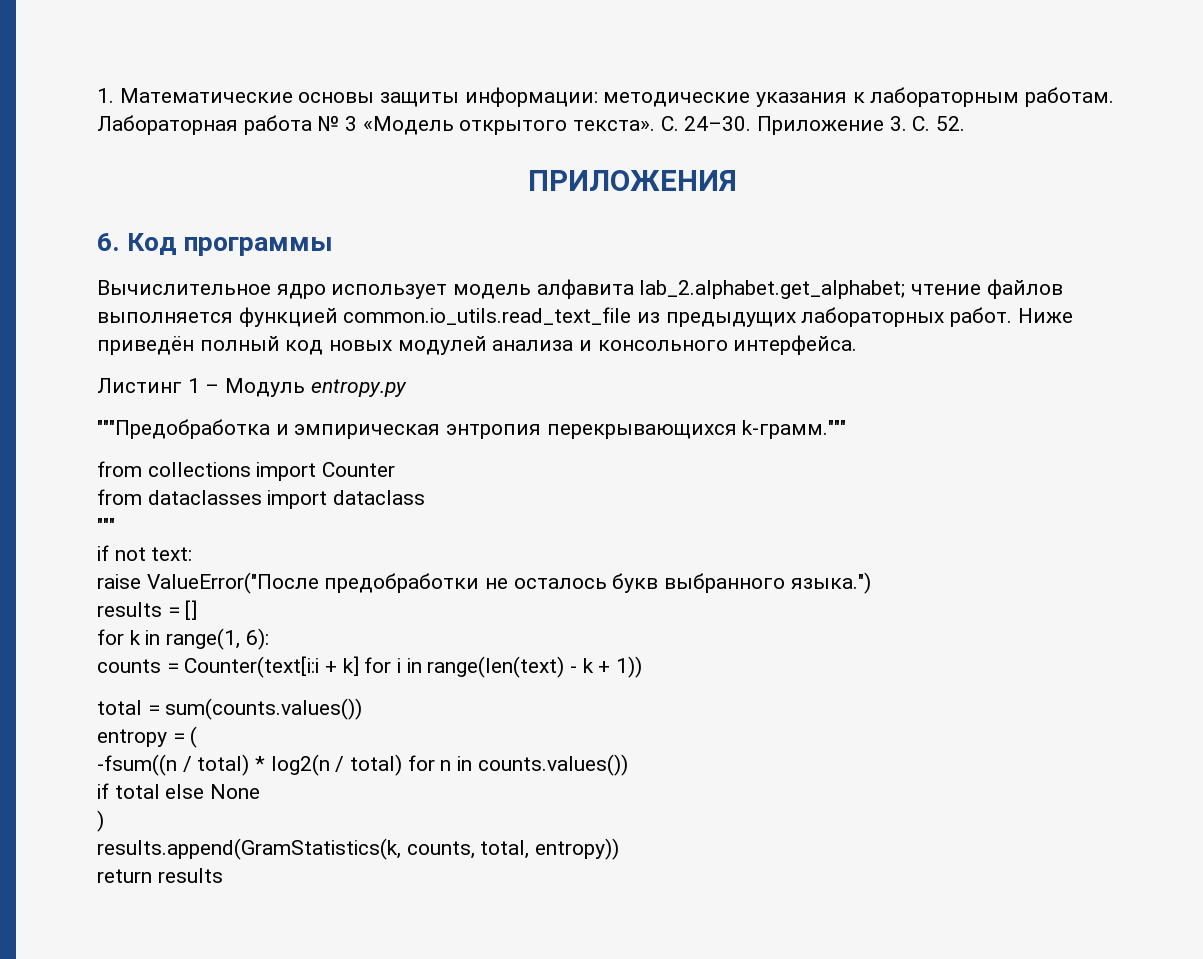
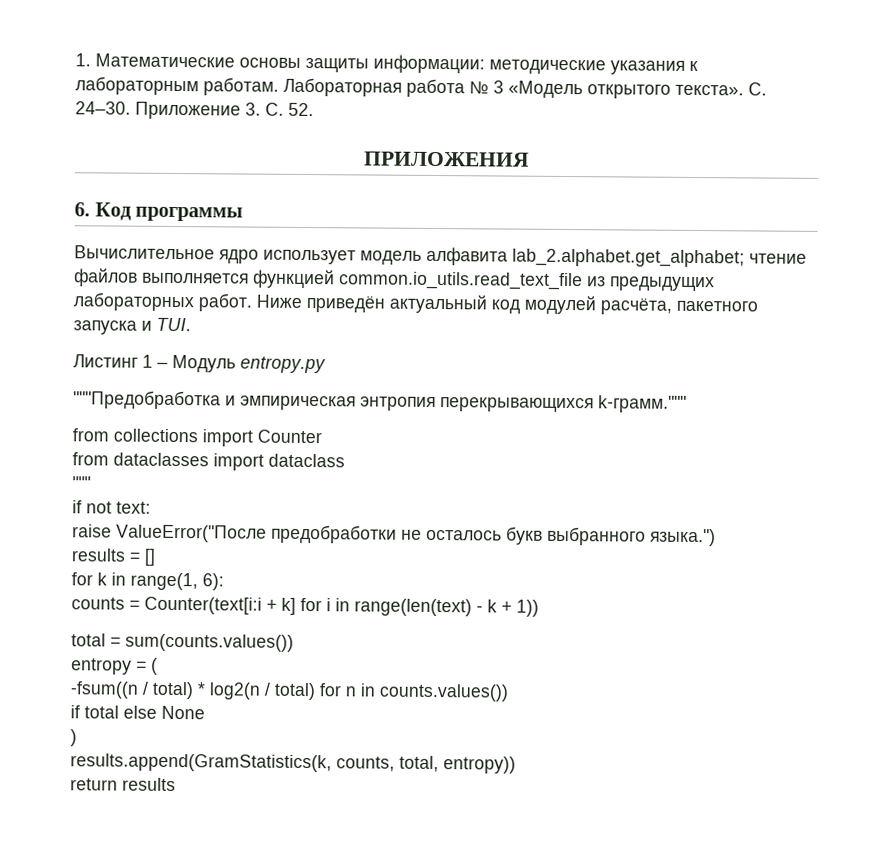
[199,335,858,355] полный код новых модулей анализа и консольного интерфейса. -> [389,294,758,315] [73,317,191,335] актуальный код модулей расчёта, пакетного запуска и TUI.

